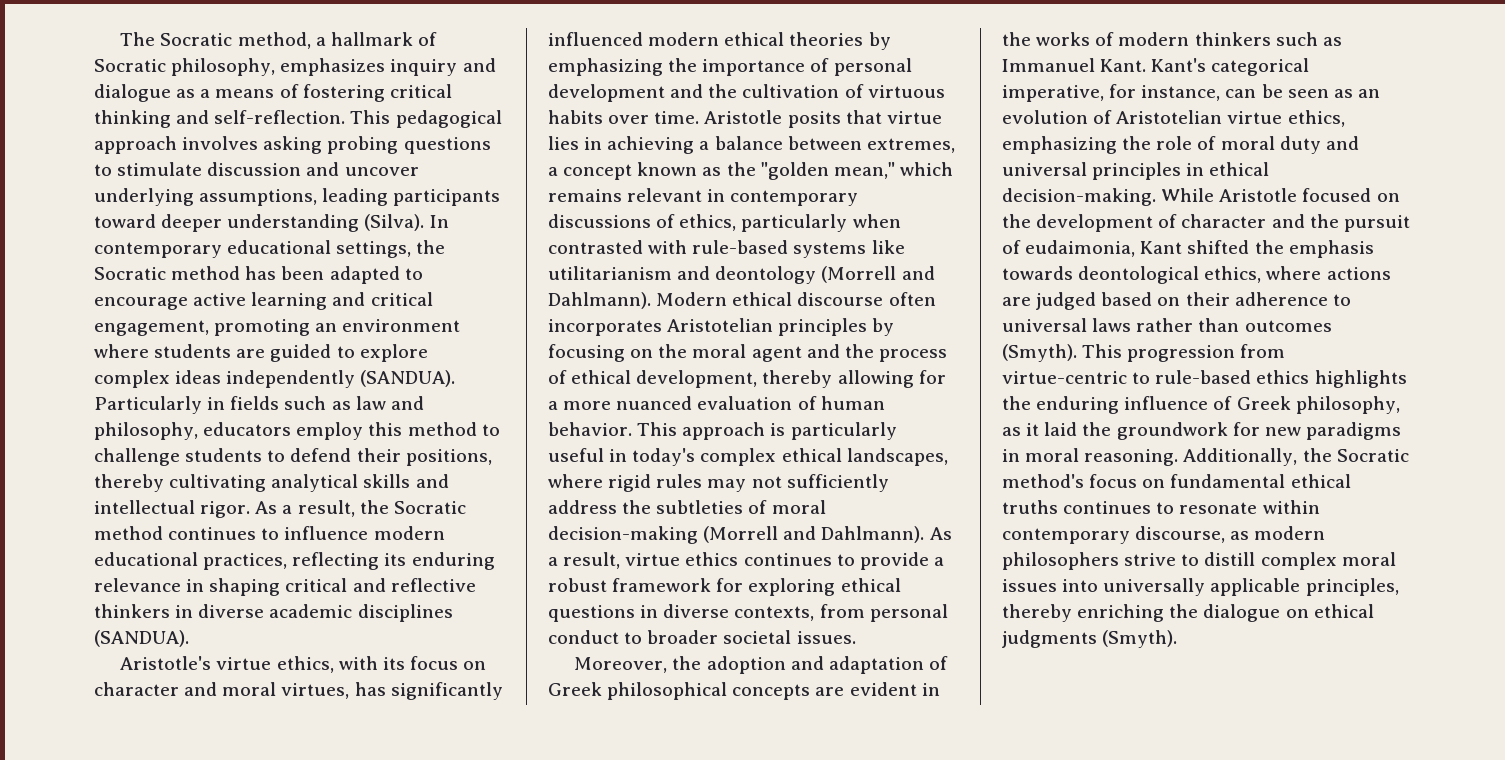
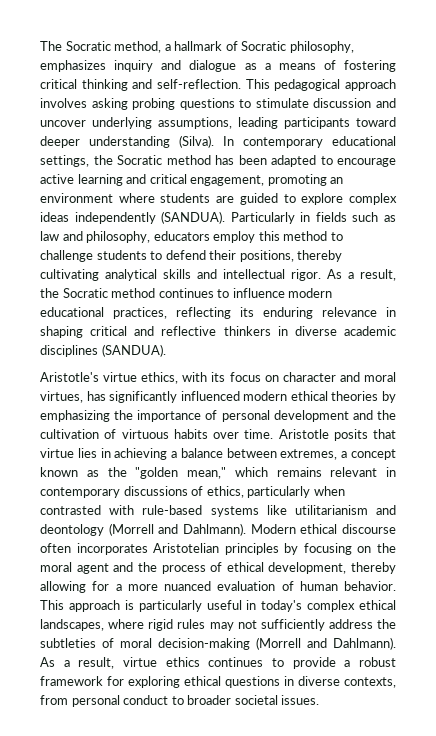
[574,656,948,674] [548,682,940,700] [1002,32,1342,46] [1002,58,1310,76] [1002,84,1380,102] [1002,110,1345,127] [1002,136,1359,154] [1002,162,1270,180] [1002,188,1400,206] [1002,214,1410,232] [1002,240,1374,258] [1002,266,1391,284] [1002,292,1351,310] [1002,318,1332,332] [1002,344,1286,362] [1002,370,1407,388] [1002,396,1400,414] [1002,422,1401,440] [1002,448,1409,466] [1002,474,1351,488] [1002,500,1320,514] [1002,526,1326,544] [1002,552,1396,570] [1002,578,1399,596] [1002,604,1374,622] [1002,630,1178,648] // Moreover, the adoption and adaptation of Greek philosophical concepts are evident in the works of modern thinkers such as Immanuel Kant. Kant's categorical imperative, for instance, can be seen as an evolution of Aristotelian virtue ethics, emphasizing the role of moral duty and universal principles in ethical decision-making. While Aristotle focused on the development of character and the pursuit of eudaimonia, Kant shifted the emphasis towards deontological ethics, where actions are judged based on their adherence to universal laws rather than outcomes (Smyth). This progression from virtue-centric to rule-based ethics highlights the enduring influence of Greek philosophy, as it laid the groundwork for new paradigms in moral reasoning. Additionally, the Socratic method's focus on fundamental ethical truths continues to resonate within contemporary discourse, as modern philosophers strive to distill complex moral issues into universally applicable principles, thereby enriching the dialogue on ethical judgments (Smyth). -> (320, 700) none

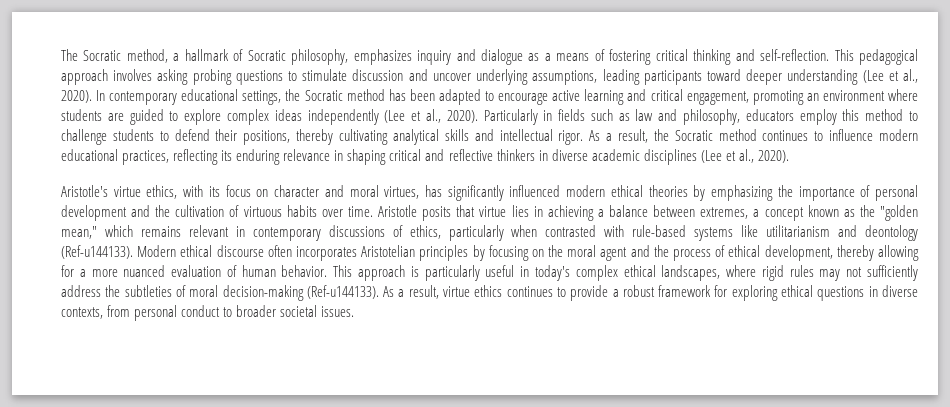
[179,135,214,148] (Silva). -> [862,69,919,83] [61,90,92,103] (Lee et al., 2020).
[161,211,226,224] (SANDUA). -> [384,109,478,123] (Lee et al., 2020).
[101,344,166,357] (SANDUA). -> [700,149,789,163] (Lee et al., 2020).
[108,523,246,536] (Morrell and Dahlmann). -> [61,245,133,259] (Ref-u144133).
[256,637,396,650] (Morrell and Dahlmann). -> [306,285,379,299] (Ref-u144133).

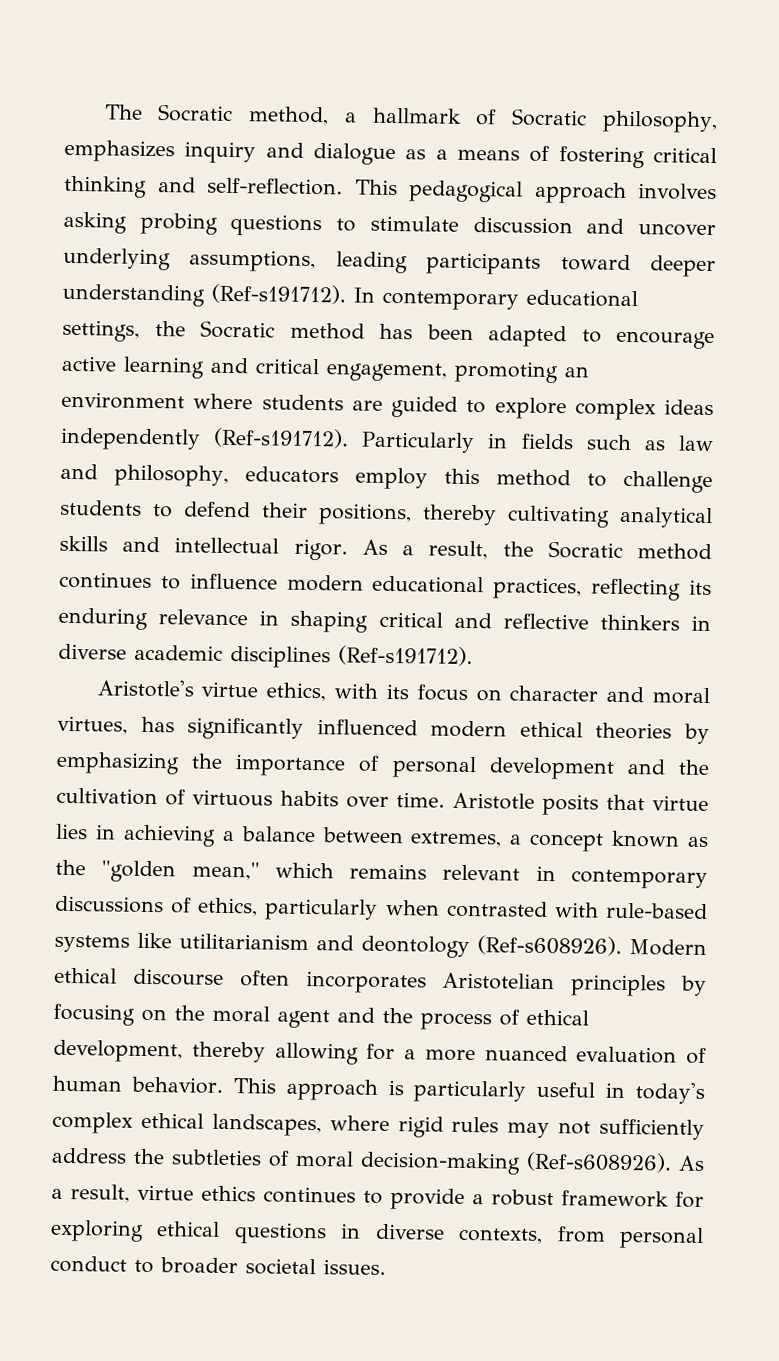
[862,69,919,83] [61,90,92,103] (Lee et al., 2020). -> [211,283,346,305] (Ref-s191712).
[384,109,478,123] (Lee et al., 2020). -> [213,427,350,449] (Ref-s191712).
[700,149,789,163] (Lee et al., 2020). -> [338,645,473,667] (Ref-s191712).
[61,245,133,259] (Ref-u144133). -> [477,935,622,956] (Ref-s608926).
[306,285,379,299] (Ref-u144133). -> [526,1151,672,1173] (Ref-s608926).

